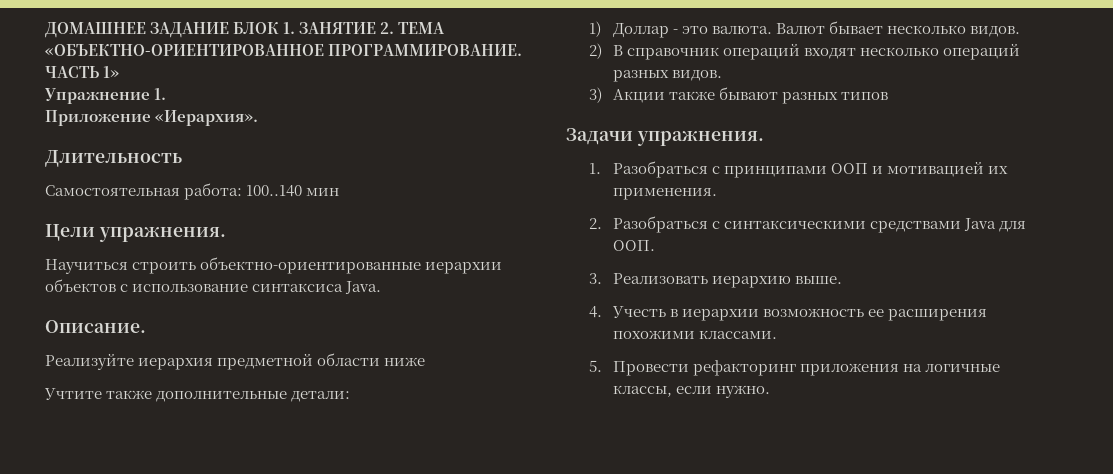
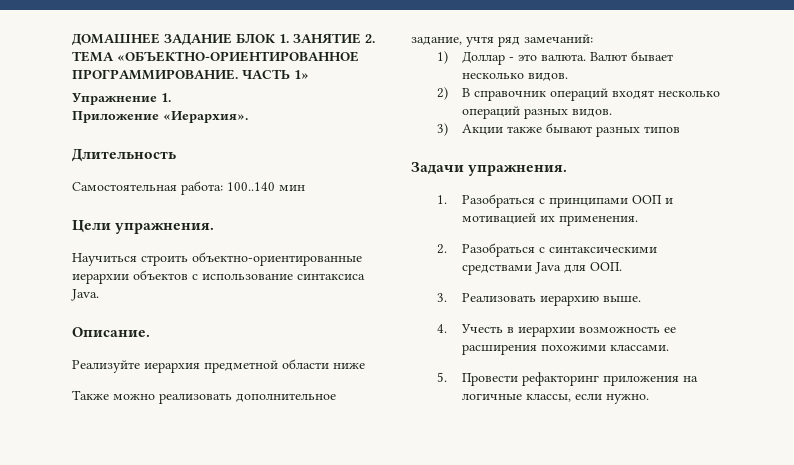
[44,388,351,402] Учтите также дополнительные детали: -> [72,390,336,404] [411,34,593,47] Также можно реализовать дополнительное задание, учтя ряд замечаний:

